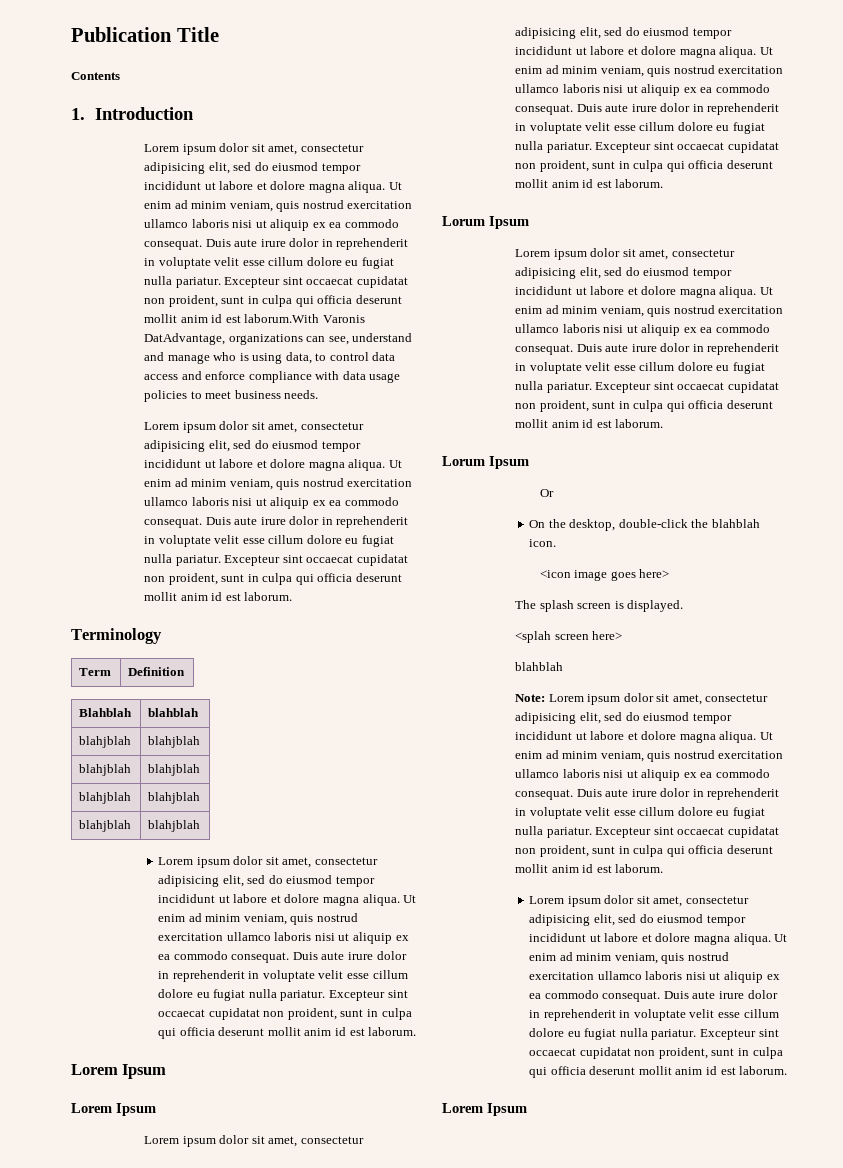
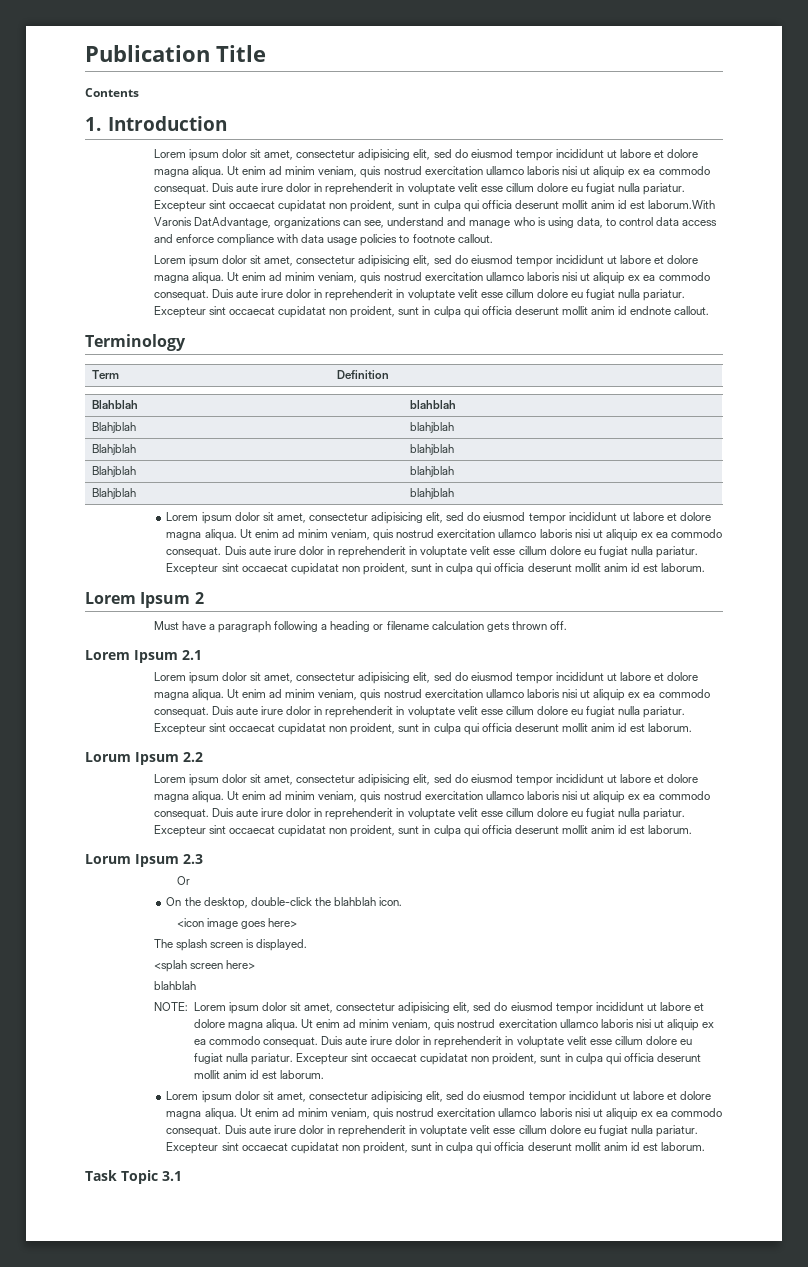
[205,390,319,399] meet business needs. -> [412,234,493,243] footnote callout.
[225,592,293,601] est laborum. -> [630,306,710,315] endnote callout.
[79,736,132,748] [148,736,201,748] [79,764,132,776] [148,764,201,776] [79,792,132,804] [148,792,201,804] [79,820,132,832] blahjblah | blahjblah // blahjblah | blahjblah // blahjblah | blahjblah // blahjblah -> [91,422,136,433] [409,422,454,433] [91,444,136,455] [409,444,454,455] [91,466,136,477] [409,466,454,477] [91,488,136,499] Blahjblah | blahjblah // Blahjblah | blahjblah // Blahjblah | blahjblah // Blahjblah
[71,1103,156,1116] // Lorem Ipsum -> [194,592,204,604] [153,621,568,633] [85,650,202,663] 2 // Must have a paragraph following a heading or filename calculation gets thrown off. // Lorem Ipsum 2.1
(529, 222) none -> [183,752,203,762] 2.2
(529, 462) none -> [183,854,203,864] 2.3
[515,694,546,702] Note: -> [153,1002,188,1011] NOTE:
[442,1103,527,1116] Lorem Ipsum -> [85,1170,182,1184] Task Topic 3.1

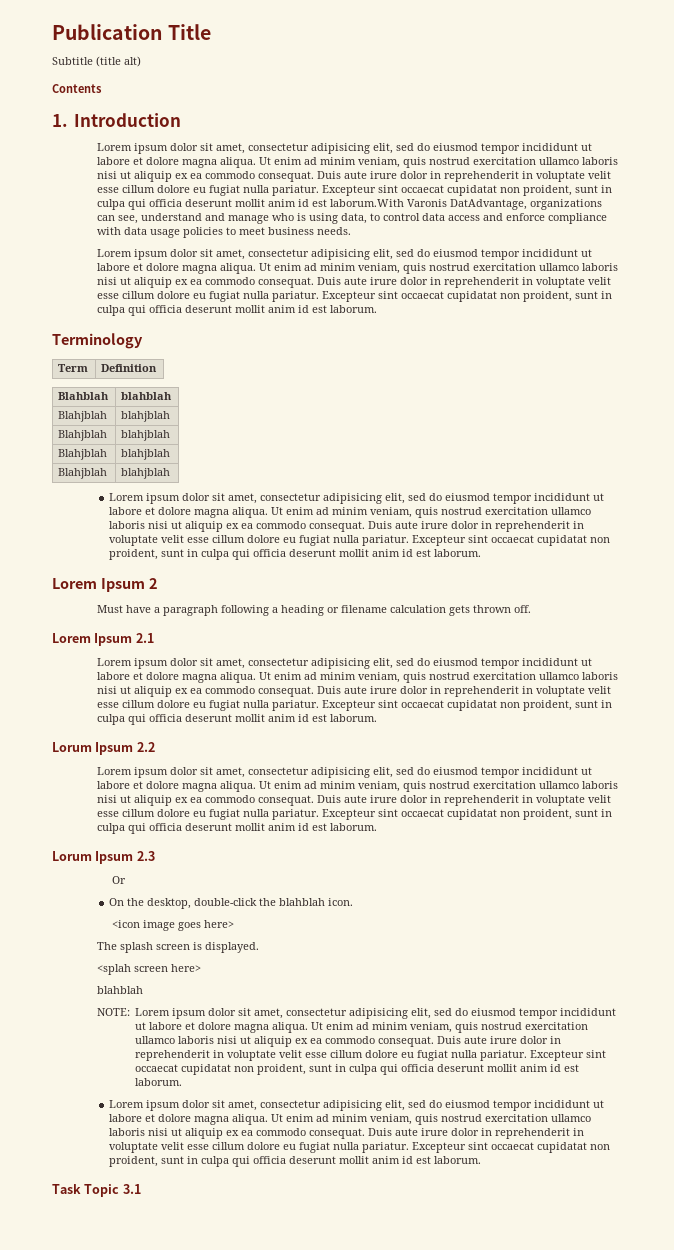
(266, 53) none -> [52,56,141,67] // Subtitle (title alt)
[412,234,493,243] footnote callout. -> [238,227,351,235] meet business needs.
[630,306,710,315] endnote callout. -> [311,305,377,313] est laborum.

